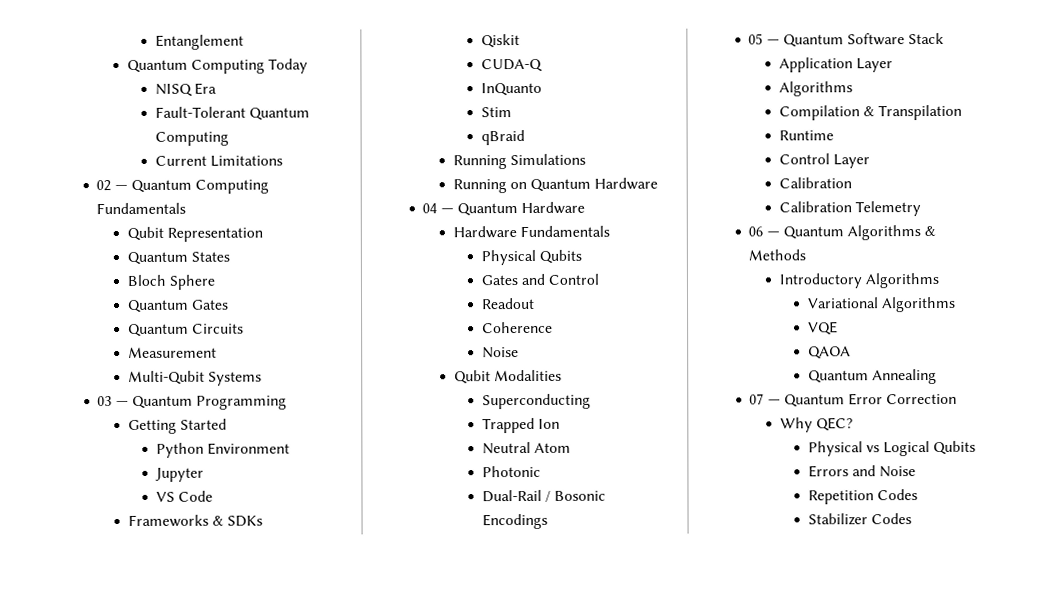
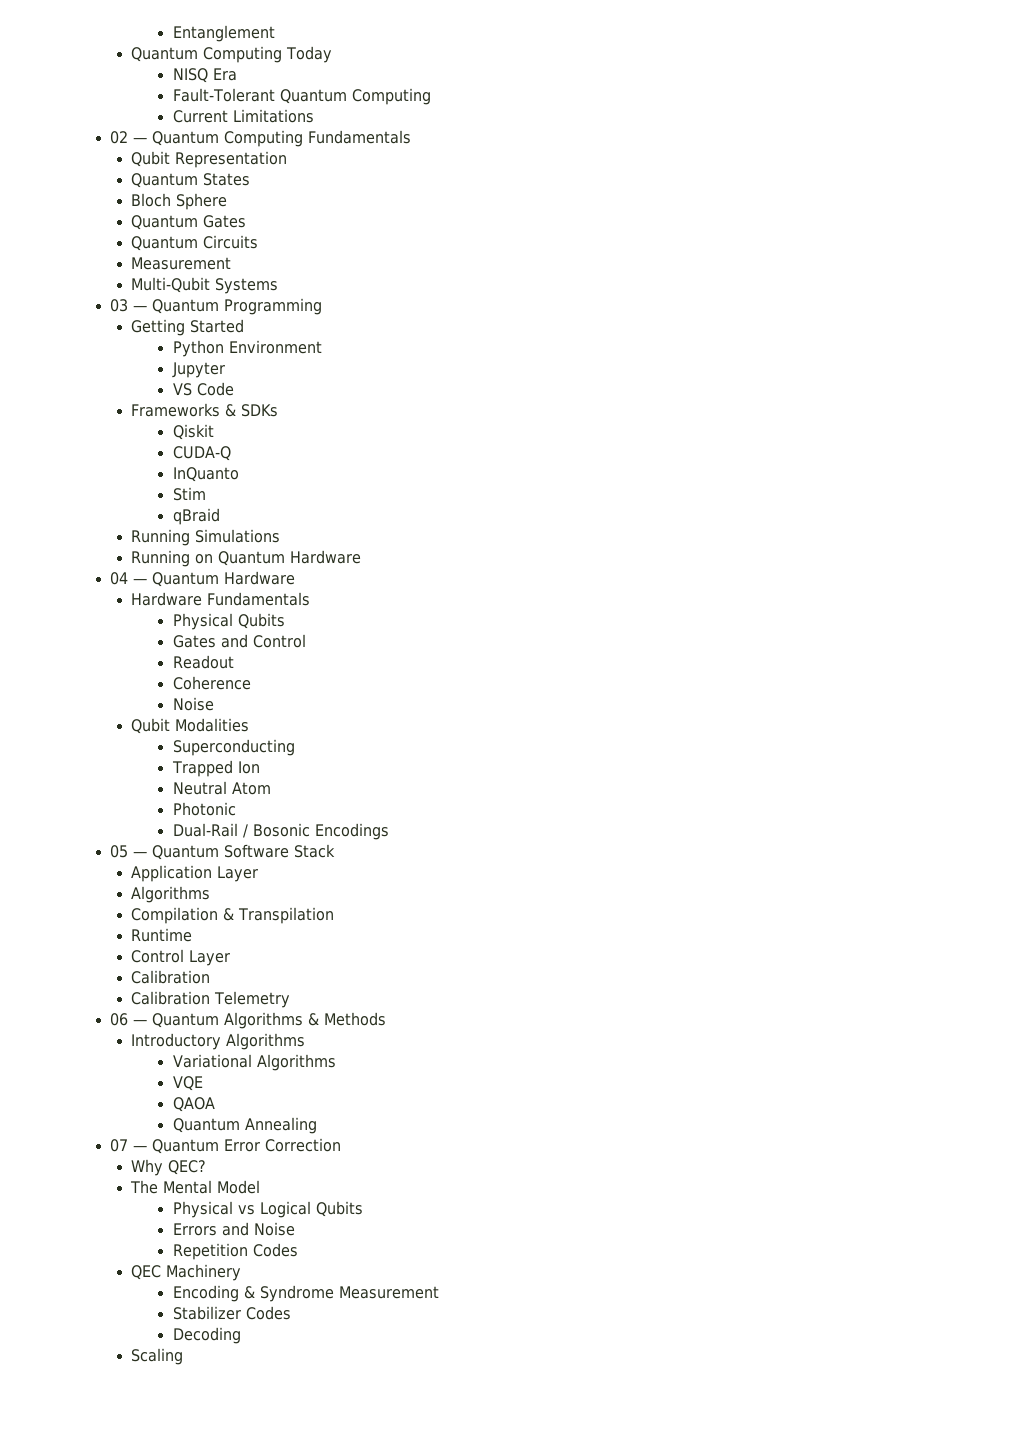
(854, 424) none -> [130,1180,261,1194] // The Mental Model
(918, 495) none -> [131,1264,242,1281] [172,1285,439,1302] // QEC Machinery // Encoding & Syndrome Measurement
(912, 519) none -> [172,1327,241,1344] [131,1348,184,1365] // Decoding // Scaling

